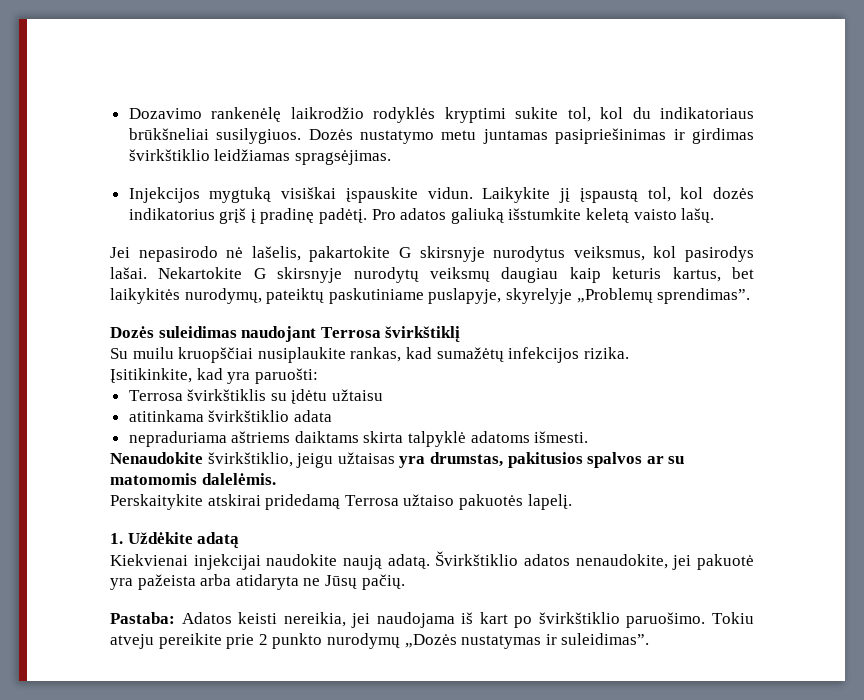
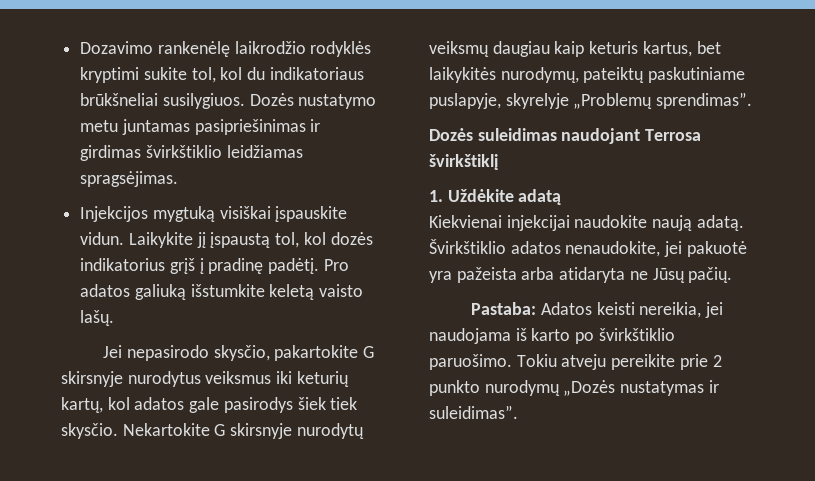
[226,246,301,261] nė lašelis, -> [213,345,270,361] skysčio,
[573,246,755,262] [110,267,147,279] veiksmus, kol pasirodys lašai. -> [205,371,349,387] [61,397,358,413] [61,423,118,439] veiksmus iki keturių kartų, kol adatos gale pasirodys šiek tiek skysčio.
[110,347,629,363] [110,368,318,384] [128,389,384,404] [128,410,332,422] [128,431,589,447] [110,452,685,468] [110,473,276,485] [110,494,572,510] // Su muilu kruopščiai nusiplaukite rankas, kad sumažėtų infekcijos rizika. // Įsitikinkite, kad yra paruošti: // Terrosa švirkštiklis su įdėtu užtaisu // atitinkama švirkštiklio adata // nepraduriama aštriems daiktams skirta talpyklė adatoms išmesti. // Nenaudokite švirkštiklio, jeigu užtaisas yra drumstas, pakitusios spalvos ar su matomomis dalelėmis. // Perskaitykite atskirai pridedamą Terrosa užtaiso pakuotės lapelį. -> (498, 162) none
[479,612,508,624] kart -> [531,328,571,341] karto

